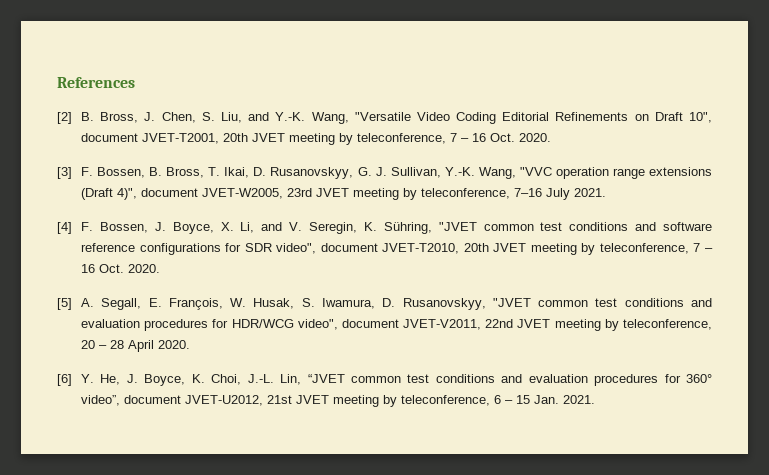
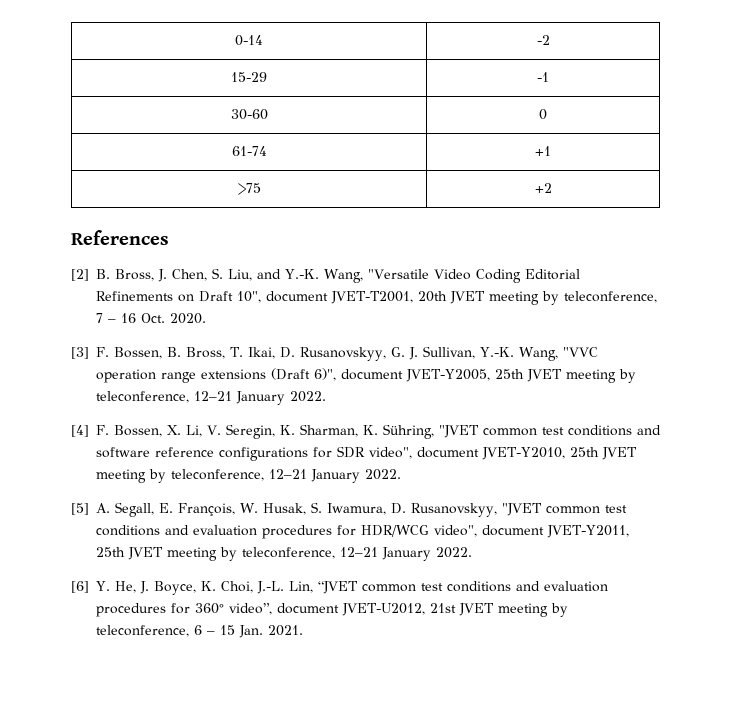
(57, 82) none -> [235,35,263,46] [536,35,550,45] [231,72,267,82] [537,72,549,82] [230,109,268,120] [539,109,547,120] [231,146,267,156] [535,146,551,156] [237,183,261,195] [534,183,552,193] 0-14 | -2 // 15-29 | -1 // 30-60 | 0 // 61-74 | +1 // >75 | +2 //
[117,188,607,200] 4)", document JVET-W2005, 23rd JVET meeting by teleconference, 7–16 July 2021. -> [314,368,636,383] [96,391,326,405] 6)", document JVET-Y2005, 25th JVET meeting by teleconference, 12–21 January 2022.
[154,222,214,234] J. Boyce, -> (162, 431) none
[261,222,283,231] and -> (202, 431) none
(377, 226) none -> [299,424,378,437] Sharman, K.
[382,243,713,255] [81,264,161,273] JVET-T2010, 20th JVET meeting by teleconference, 7 – 16 Oct. 2020. -> [482,447,637,460] [96,469,401,483] JVET-Y2010, 25th JVET meeting by teleconference, 12–21 January 2022.
[403,319,712,331] [81,340,191,352] JVET-V2011, 22nd JVET meeting by teleconference, 20 – 28 April 2020. -> [547,525,629,538] [96,547,472,561] JVET-Y2011, 25th JVET meeting by teleconference, 12–21 January 2022.

